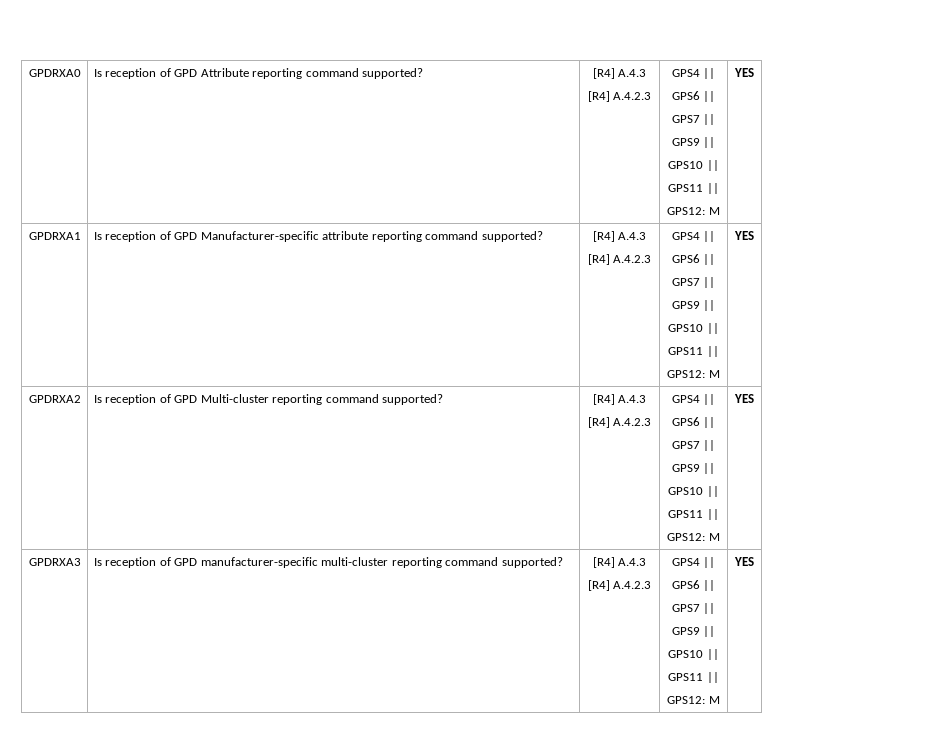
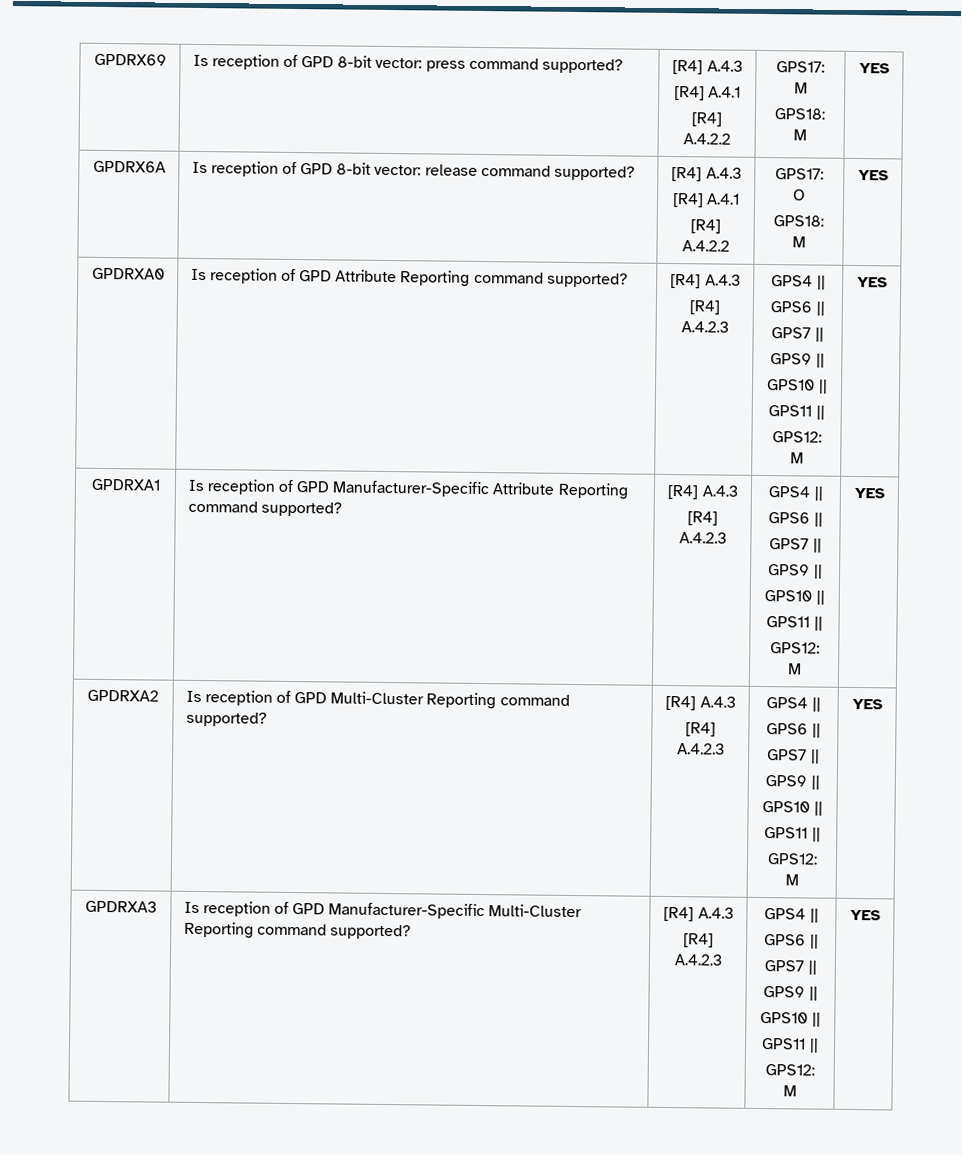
(28, 73) none -> [93,53,167,66] [192,54,623,74] [672,60,743,75] [673,86,742,101] [691,112,722,127] [682,133,731,145] [776,61,825,73] [793,82,808,94] [774,108,826,120] [792,129,807,141] [858,62,890,74] [92,160,166,173] [191,161,635,181] [671,167,742,182] [671,193,741,208] [690,219,721,234] [681,240,730,252] [775,168,824,180] [793,189,806,201] [773,215,824,227] [791,236,806,248] [857,169,889,181] GPDRX69 | Is reception of GPD 8-bit vector: press command supported? | [R4] A.4.3 // [R4] A.4.1 // [R4] A.4.2.2 | GPS17: M // GPS18: M | YES // GPDRX6A | Is reception of GPD 8-bit vector: release command supported? | [R4] A.4.3 // [R4] A.4.1 // [R4] A.4.2.2 | GPS17: O // GPS18: M | YES //
[252,68,303,79] reporting -> [400,270,471,287] Reporting
[200,231,422,242] Manufacturer-specific attribute reporting -> [332,480,629,500] Manufacturer-Specific Attribute Reporting
[200,394,323,405] Multi-cluster reporting -> [330,691,497,710] Multi-Cluster Reporting
[200,557,442,568] manufacturer-specific multi-cluster reporting -> [328,902,583,920] [183,921,254,939] Manufacturer-Specific Multi-Cluster Reporting

